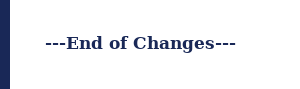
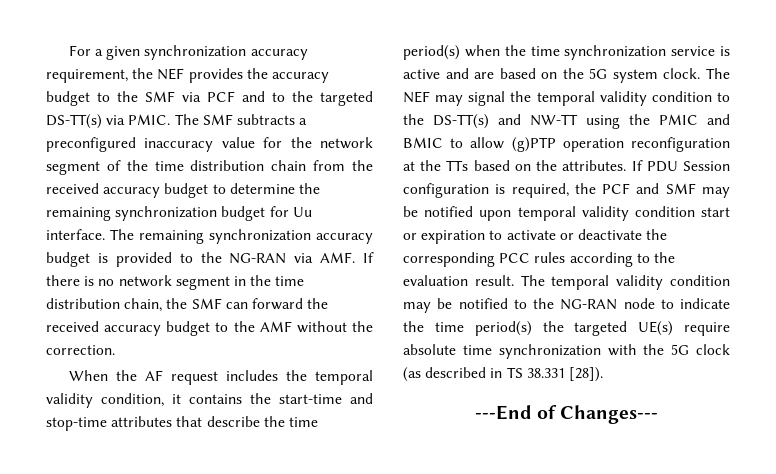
(44, 42) none -> [68,45,308,60] [46,68,329,83] [46,91,373,106] [46,114,308,129] [46,137,373,152] [46,160,373,175] [46,183,320,198] [46,206,312,221] [46,229,373,244] [46,252,374,267] [46,275,305,290] [46,298,329,312] [46,321,373,336] [46,345,115,355] [68,370,373,385] [46,393,373,408] [46,416,318,431] [403,45,730,60] [403,68,730,83] [403,91,730,106] [403,114,730,129] [403,137,730,152] [403,160,730,172] [403,183,730,198] [403,206,730,221] [403,229,668,244] [403,252,675,267] [403,275,730,290] [403,298,730,313] [403,321,730,336] [403,344,730,359] [403,367,603,382] For a given synchronization accuracy requirement, the NEF provides the accuracy budget to the SMF via PCF and to the targeted DS-TT(s) via PMIC. The SMF subtracts a preconfigured inaccuracy value for the network segment of the time distribution chain from the received accuracy budget to determine the remaining synchronization budget for Uu interface. The remaining synchronization accuracy budget is provided to the NG-RAN via AMF. If there is no network segment in the time distribution chain, the SMF can forward the received accuracy budget to the AMF without the correction. // When the AF request includes the temporal validity condition, it contains the start-time and stop-time attributes that describe the time period(s) when the time synchronization service is active and are based on the 5G system clock. The NEF may signal the temporal validity condition to the DS-TT(s) and NW-TT using the PMIC and BMIC to allow (g)PTP operation reconfiguration at the TTs based on the attributes. If PDU Session configuration is required, the PCF and SMF may be notified upon temporal validity condition start or expiration to activate or deactivate the corresponding PCC rules according to the evaluation result. The temporal validity condition may be notified to the NG-RAN node to indicate the time period(s) the targeted UE(s) require absolute time synchronization with the 5G clock (as described in TS 38.331 [28]). //

